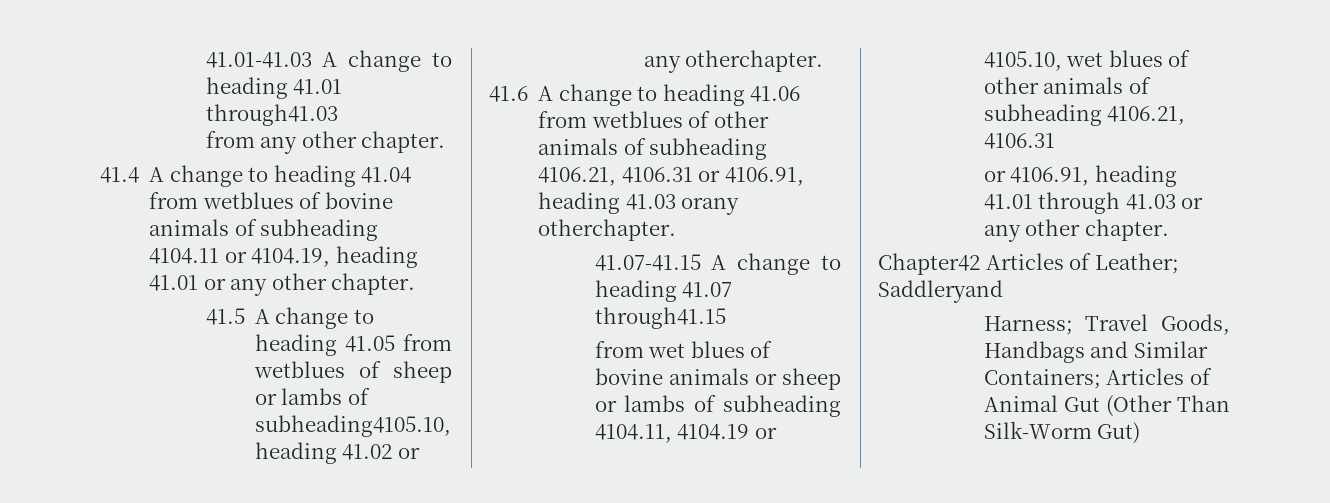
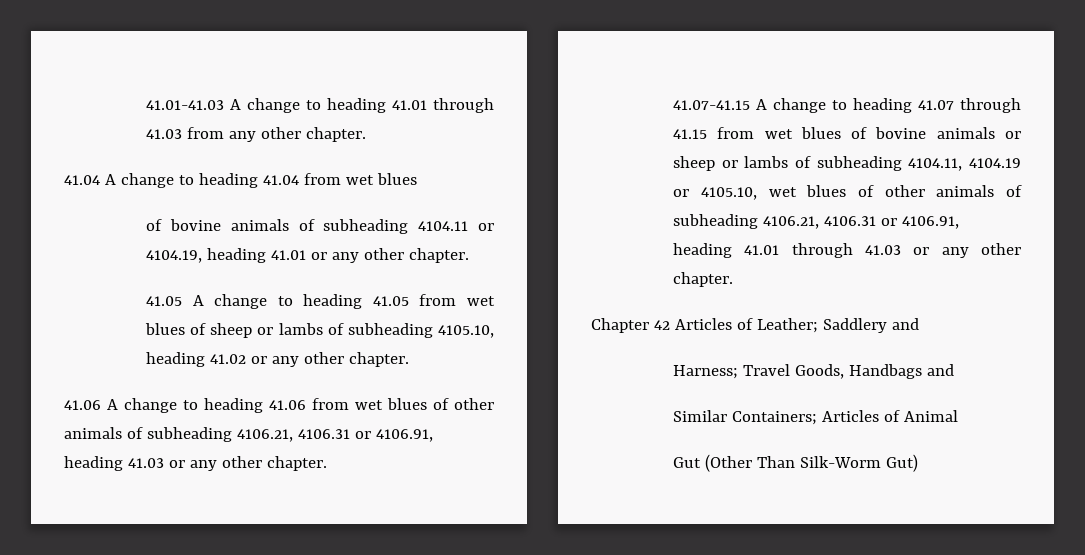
[205,104,338,126] through41.03 // -> [432,98,494,113] [146,129,183,139] through 41.03
[100,167,139,183] 41.4 -> [64,175,100,185] 41.04
[202,192,294,209] wetblues -> [345,173,417,185] wet blues //
[205,308,245,325] 41.5 -> [146,296,183,306] 41.05
[253,361,345,378] wetblues -> [467,296,495,306] [145,323,186,335] wet blues
[254,415,451,437] subheading4105.10, -> [347,323,494,338] subheading 4105.10,
[685,50,824,72] [489,86,528,102] otherchapter. // 41.6 -> [304,352,410,367] [64,400,101,410] other chapter. // 41.06
[591,111,683,128] wetblues -> [355,398,427,410] wet blues
[681,197,740,215] [538,219,677,241] orany otherchapter. -> [168,456,327,471] or any other chapter.
[594,307,726,329] through41.15 // -> [959,98,1021,113] [673,129,708,139] through 41.15
(1055, 141) // -> (877, 221) none
[878,253,980,275] Chapter42 -> [591,318,670,333] Chapter 42
[878,280,1003,303] Saddleryand -> [822,318,919,333] Saddlery and
(1129, 349) none -> (955, 370) //
(1058, 403) none -> (959, 416) //

